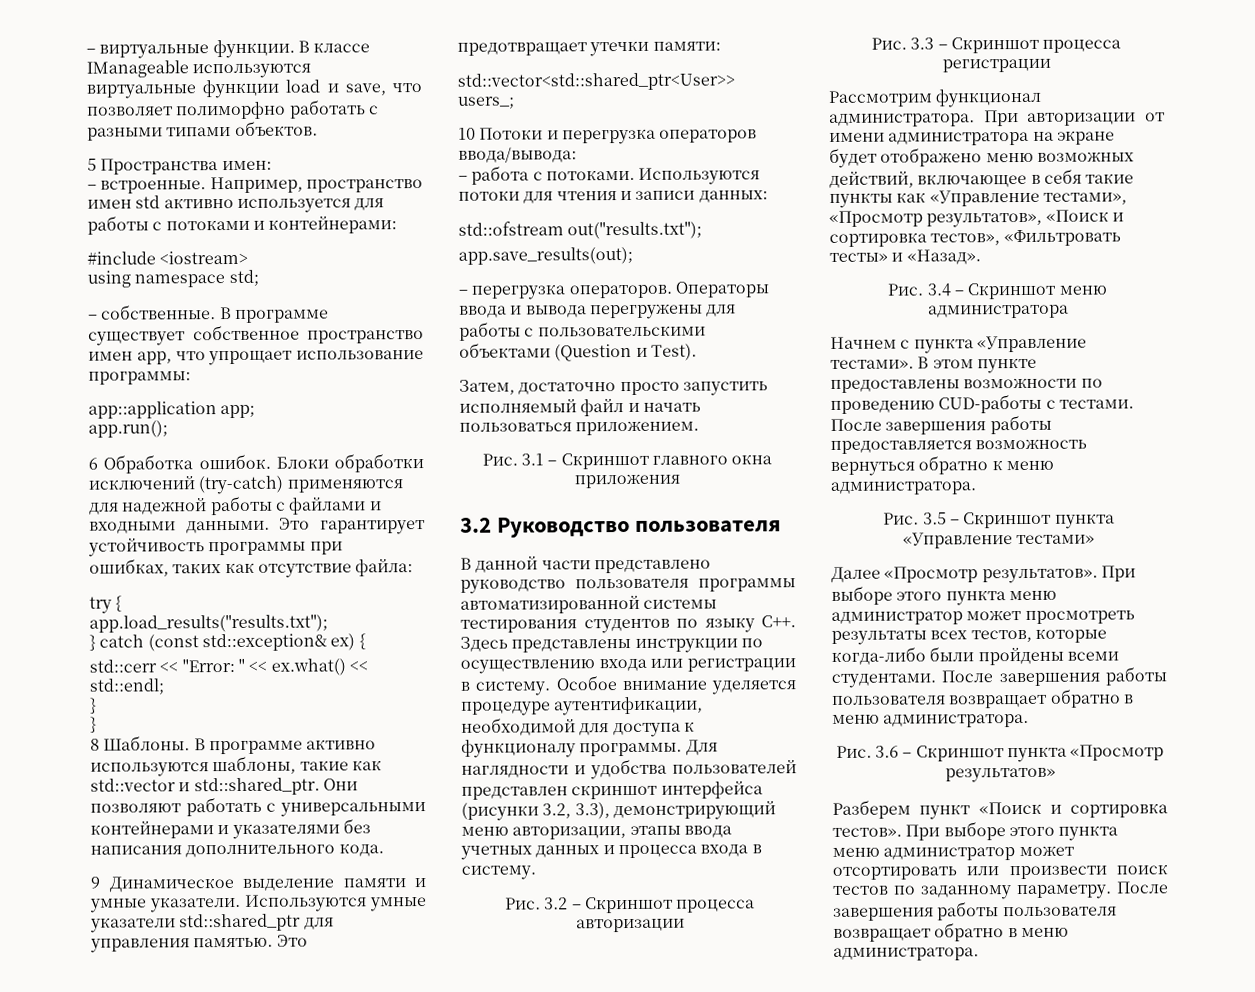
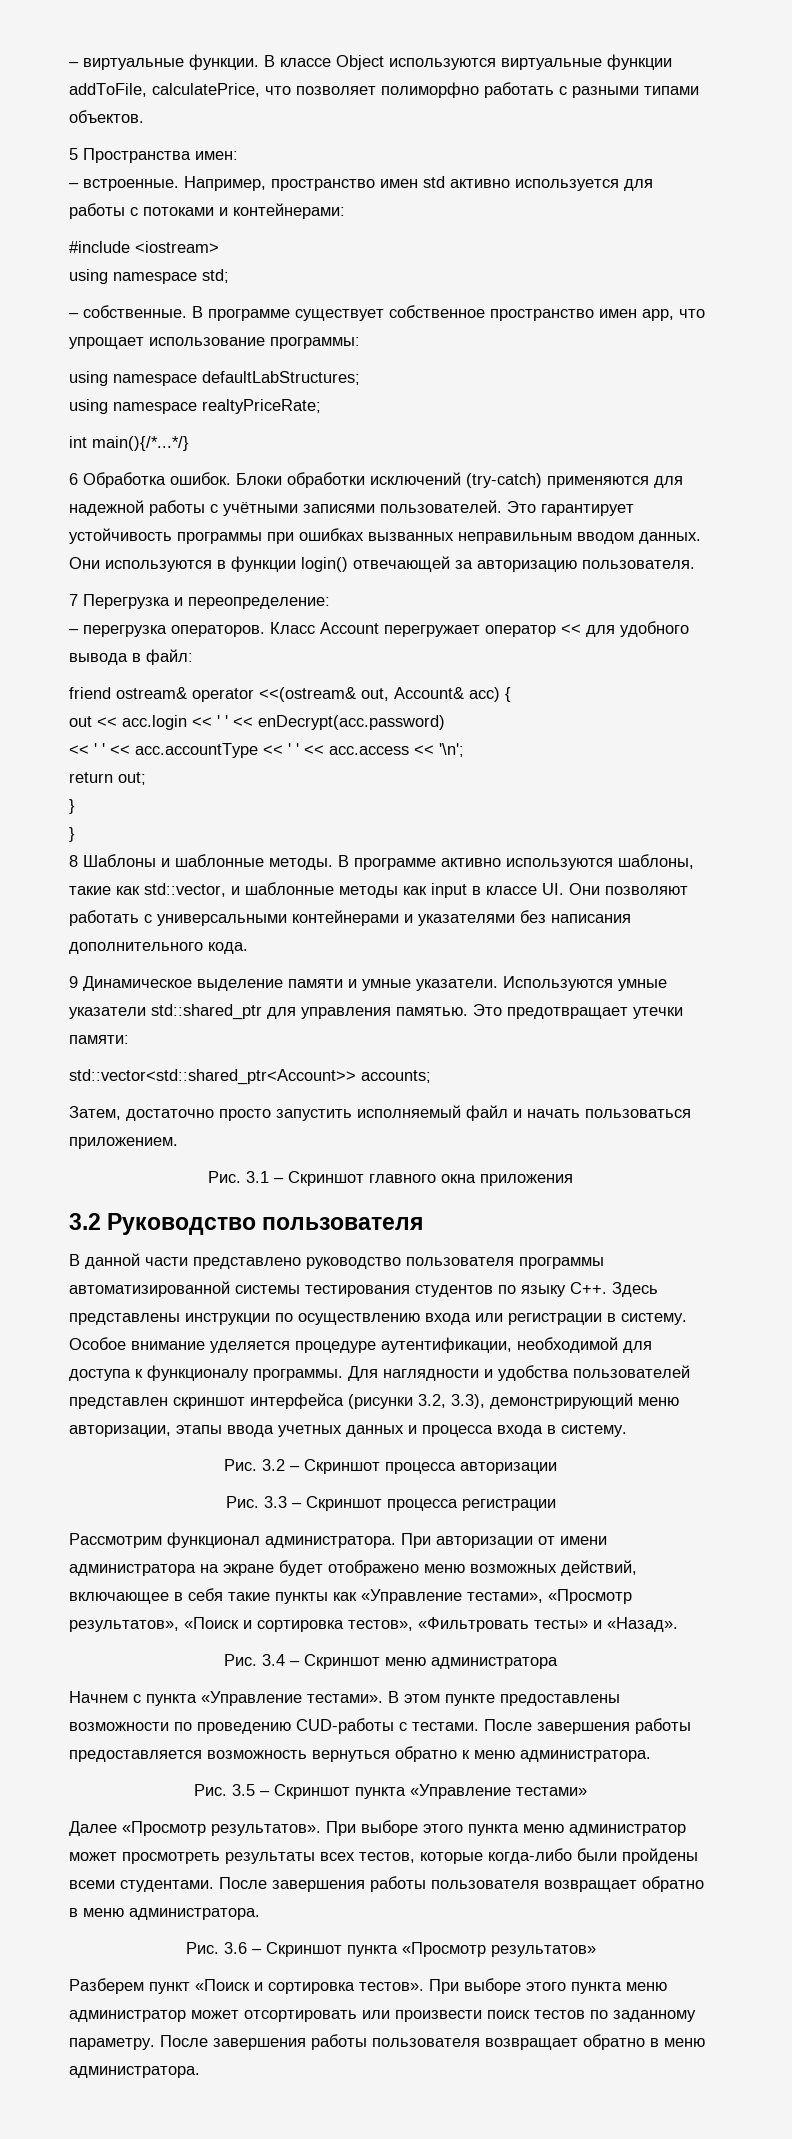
[86,60,189,78] IManageable -> [336,55,384,70] Object
[285,79,386,96] load и save, -> [69,83,260,97] addToFile, calculatePrice,
[88,401,256,419] [88,420,168,438] app::application app; // app.run(); -> [69,371,360,386] [69,399,321,414] [69,436,189,451] using namespace defaultLabStructures; // using namespace realtyPriceRate; // int main(){/*...*/}
[288,496,382,515] [89,520,270,534] файлами и входными данными. -> [223,500,502,516] учётными записями пользователей.
[89,558,414,578] [89,595,123,614] [89,614,328,633] [89,633,366,652] [89,658,368,676] [89,678,164,695] ошибках, таких как отсутствие файла: // try { // app.load_results("results.txt"); // } catch (const std::exception& ex) { // std::cerr << "Error: " << ex.what() << std::endl; -> [299,528,701,544] [69,556,695,572] [69,594,330,609] [69,621,689,637] [69,649,193,665] [69,687,511,702] [69,715,445,730] [69,743,464,758] [69,772,146,785] ошибках вызванных неправильным вводом данных. Они используются в функции login() отвечающей за авторизацию пользователя. // 7 Перегрузка и переопределение: // – перегрузка операторов. Класс Account перегружает оператор << для удобного вывода в файл: // friend ostream& operator <<(ostream& out, Account& acc) { // out << acc.login << ' ' << enDecrypt(acc.password) // << ' ' << acc.accountType << ' ' << acc.access << '\n'; // return out;
[103,735,191,751] Шаблоны. -> [83,854,333,870] Шаблоны и шаблонные методы.
[90,777,320,796] std::vector и std::shared_ptr. -> [144,882,564,898] std::vector, и шаблонные методы как input в классе UI.
[457,72,735,91] [457,96,515,109] [458,127,758,145] [458,146,577,163] [458,165,761,185] [458,190,768,204] [458,221,703,240] [458,246,633,265] [458,281,769,300] [459,303,737,320] [459,321,706,341] [459,342,697,362] std::vector<std::shared_ptr<User>> users_; // 10 Потоки и перегрузка операторов ввода/вывода: // – работа с потоками. Используются потоки для чтения и записи данных: // std::ofstream out("results.txt"); // app.save_results(out); // – перегрузка операторов. Операторы ввода и вывода перегружены для работы с пользовательскими объектами (Question и Test). -> [69,1069,431,1085] std::vector<std::shared_ptr<Account>> accounts;

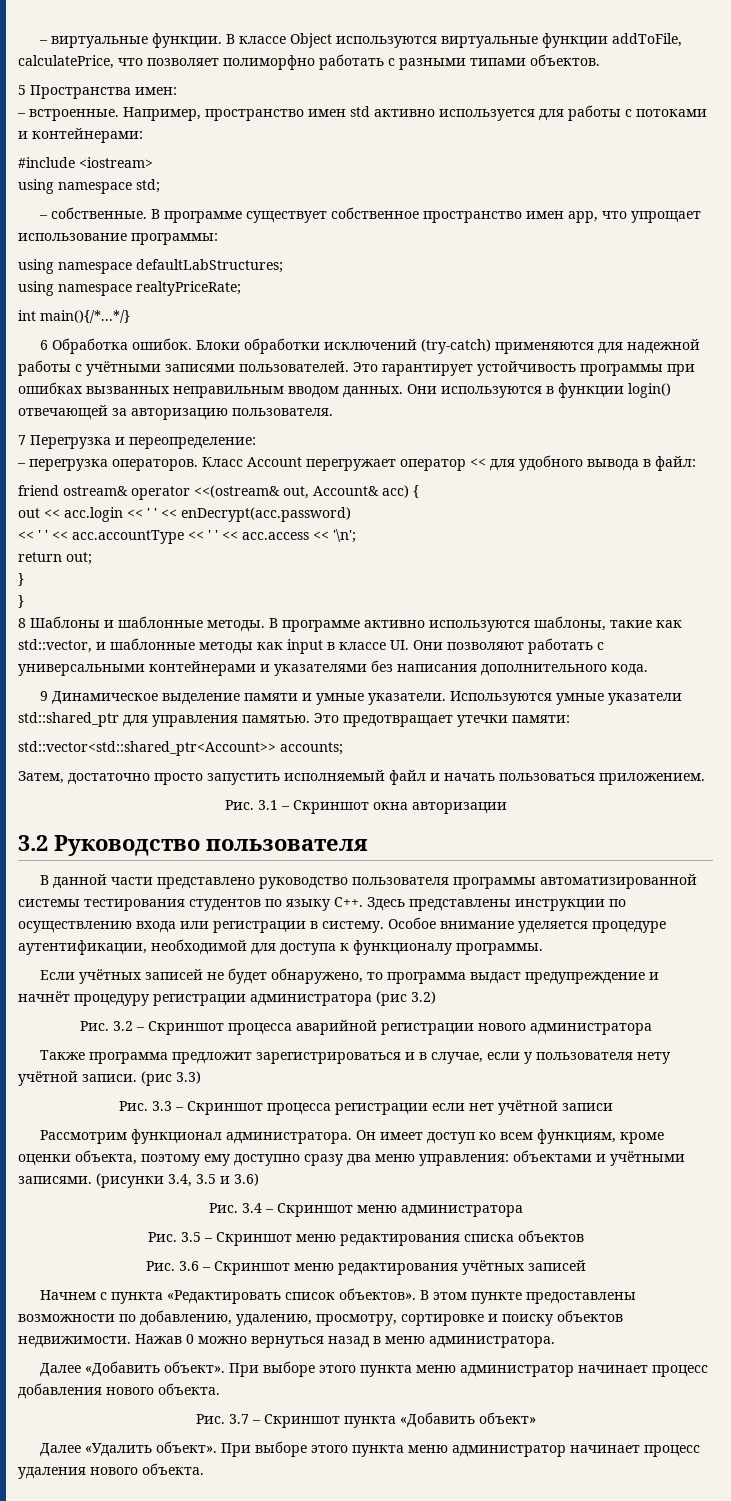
[369,1174,573,1186] главного окна приложения -> [372,802,507,814] окна авторизации
[348,1365,690,1381] [69,1393,679,1409] [69,1425,627,1437] Для наглядности и удобства пользователей представлен скриншот интерфейса (рисунки 3.2, 3.3), демонстрирующий меню авторизации, этапы ввода учетных данных и процесса входа в систему. -> [40,968,660,984] [18,991,436,1006] // Если учётных записей не будет обнаружено, то программа выдаст предупреждение и начнёт процедуру регистрации администратора (рис 3.2)
[460,1462,557,1474] авторизации -> [295,1020,652,1035] [40,1050,671,1064] [18,1071,201,1086] аварийной регистрации нового администратора // Также программа предложит зарегистрироваться и в случае, если у пользователя нету учётной записи. (рис 3.3)
(556, 1505) none -> [431,1100,613,1115] если нет учётной записи
[401,1533,607,1548] [69,1560,637,1576] [69,1588,632,1604] [69,1617,678,1632] При авторизации от имени администратора на экране будет отображено меню возможных действий, включающее в себя такие пункты как «Управление тестами», «Просмотр результатов», «Поиск и сортировка тестов», «Фильтровать тесты» и «Назад». -> [356,1129,665,1144] [18,1150,685,1166] [18,1173,259,1188] Он имеет доступ ко всем функциям, кроме оценки объекта, поэтому ему доступно сразу два меню управления: объектами и учётными записями. (рисунки 3.4, 3.5 и 3.6)
(558, 1663) none -> [147,1230,584,1246] [145,1260,586,1275] // Рис. 3.5 – Скриншот меню редактирования списка объектов // Рис. 3.6 – Скриншот меню редактирования учётных записей
[201,1691,383,1706] «Управление тестами». -> [167,1288,417,1304] «Редактировать список объектов».
[197,1718,691,1734] [69,1746,651,1762] [194,1784,587,1799] [69,1820,686,1836] [69,1848,698,1864] [69,1876,704,1892] [69,1908,260,1920] [185,1942,596,1957] [69,1978,667,1994] [69,2010,696,2022] [69,2034,705,2050] [69,2066,200,2078] проведению CUD-работы с тестами. После завершения работы предоставляется возможность вернуться обратно к меню администратора. // Рис. 3.5 – Скриншот пункта «Управление тестами» // Далее «Просмотр результатов». При выборе этого пункта меню администратор может просмотреть результаты всех тестов, которые когда-либо были пройдены всеми студентами. После завершения работы пользователя возвращает обратно в меню администратора. // Рис. 3.6 – Скриншот пункта «Просмотр результатов» // Разберем пункт «Поиск и сортировка тестов». При выборе этого пункта меню администратор может отсортировать или произвести поиск тестов по заданному параметру. После завершения работы пользователя возвращает обратно в меню администратора. -> [140,1310,623,1326] [18,1334,555,1348] [40,1361,709,1377] [18,1383,220,1399] [195,1412,536,1428] [40,1441,701,1457] [18,1463,204,1479] добавлению, удалению, просмотру, сортировке и поиску объектов недвижимости. Нажав 0 можно вернуться назад в меню администратора. // Далее «Добавить объект». При выборе этого пункта меню администратор начинает процесс добавления нового объекта. // Рис. 3.7 – Скриншот пункта «Добавить объект» // Далее «Удалить объект». При выборе этого пункта меню администратор начинает процесс удаления нового объекта.

